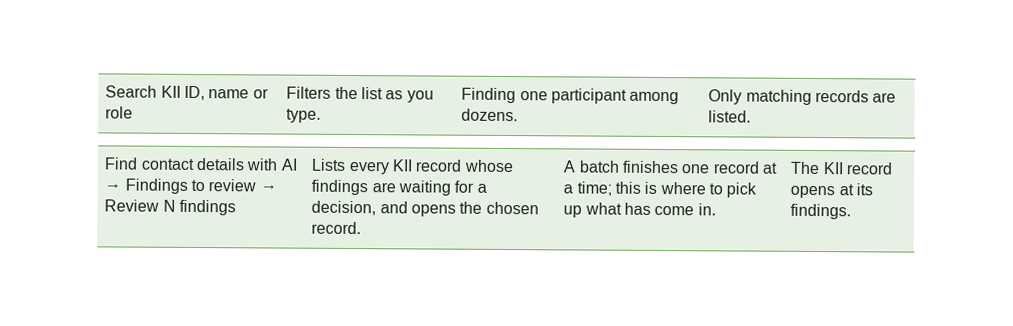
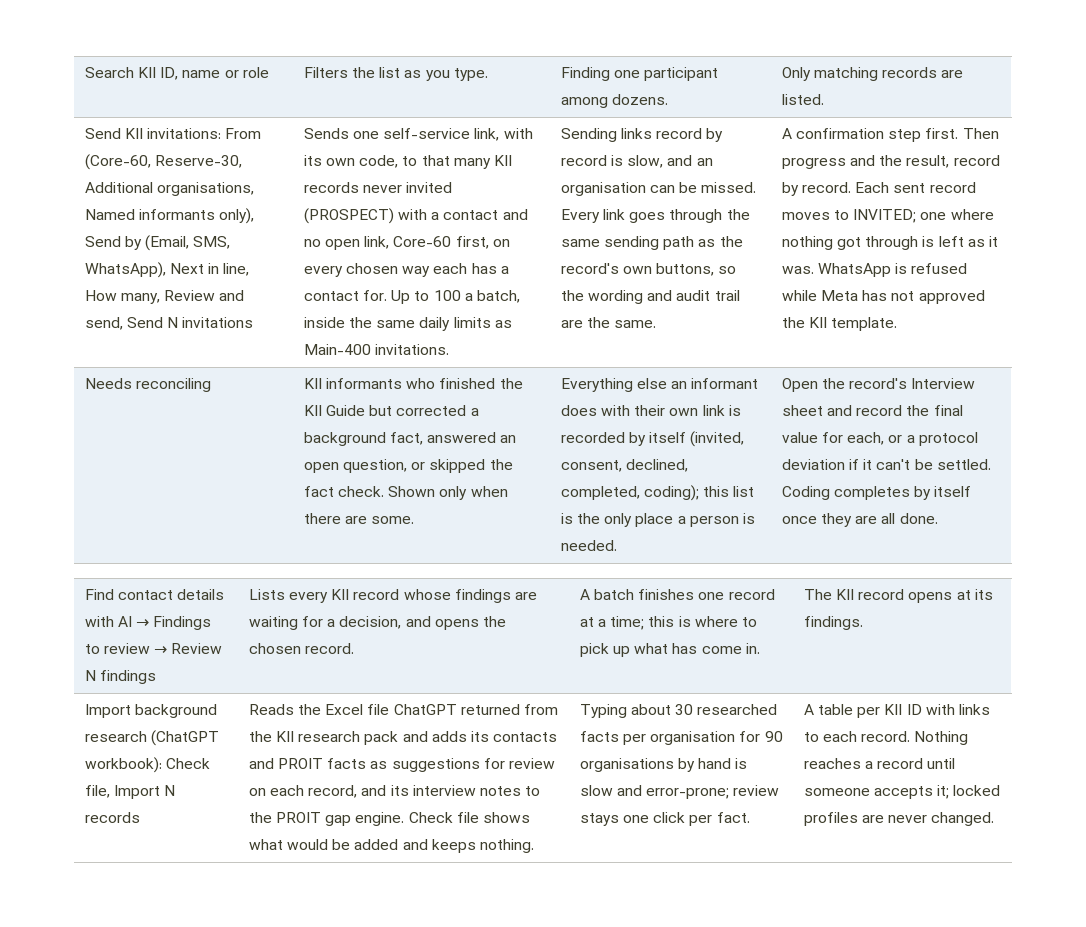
(752, 116) none -> [84,128,262,139] [84,154,243,170] [84,182,255,196] [84,208,255,224] [84,235,231,251] [84,262,250,278] [84,290,245,304] [84,317,254,330] [303,128,533,141] [303,155,512,169] [303,182,453,193] [303,208,528,224] [303,236,510,250] [303,263,509,277] [303,290,520,304] [303,317,512,331] [303,344,450,355] [560,128,724,142] [560,155,713,168] [560,182,757,196] [560,209,750,223] [560,236,743,250] [560,263,737,276] [560,290,740,304] [560,317,657,328] [781,128,999,142] [781,155,1000,169] [781,182,976,196] [781,209,994,223] [781,236,998,250] [781,263,968,277] [781,290,985,304] [781,317,898,331] [84,378,212,392] [303,378,523,389] [303,405,479,416] [303,432,517,446] [303,459,513,473] [303,486,508,500] [303,513,415,524] [560,378,759,392] [560,405,741,416] [560,431,745,447] [560,459,689,472] [560,485,755,501] [560,513,755,527] [560,540,617,551] [781,378,976,392] [781,405,963,416] [781,432,978,446] [781,459,991,470] [781,486,972,500] [781,513,938,527] // Send KII invitations: From (Core-60, Reserve-30, Additional organisations, Named informants only), Send by (Email, SMS, WhatsApp), Next in line, How many, Review and send, Send N invitations | Sends one self-service link, with its own code, to that many KII records never invited (PROSPECT) with a contact and no open link, Core-60 first, on every chosen way each has a contact for. Up to 100 a batch, inside the same daily limits as Main-400 invitations. | Sending links record by record is slow, and an organisation can be missed. Every link goes through the same sending path as the record's own buttons, so the wording and audit trail are the same. | A confirmation step first. Then progress and the result, record by record. Each sent record moves to INVITED; one where nothing got through is left as it was. WhatsApp is refused while Meta has not approved the KII template. // Needs reconciling | KII informants who finished the KII Guide but corrected a background fact, answered an open question, or skipped the fact check. Shown only when there are some. | Everything else an informant does with their own link is recorded by itself (invited, consent, declined, completed, coding); this list is the only place a person is needed. | Open the record's Interview sheet and record the final value for each, or a protocol deviation if it can't be settled. Coding completes by itself once they are all done.
(852, 211) none -> [84,704,218,718] [84,730,220,746] [84,757,211,773] [84,785,176,799] [84,812,140,823] [248,704,558,715] [248,731,558,745] [248,758,555,772] [248,785,541,798] [248,812,530,826] [248,839,534,853] [579,704,778,718] [579,731,783,745] [579,758,748,772] [579,785,780,799] [579,812,750,826] [803,704,990,718] [803,731,969,745] [803,758,956,769] [803,785,1001,799] [803,812,995,826] // Import background research (ChatGPT workbook): Check file, Import N records | Reads the Excel file ChatGPT returned from the KII research pack and adds its contacts and PROIT facts as suggestions for review on each record, and its interview notes to the PROIT gap engine. Check file shows what would be added and keeps nothing. | Typing about 30 researched facts per organisation for 90 organisations by hand is slow and error-prone; review stays one click per fact. | A table per KII ID with links to each record. Nothing reaches a record until someone accepts it; locked profiles are never changed.

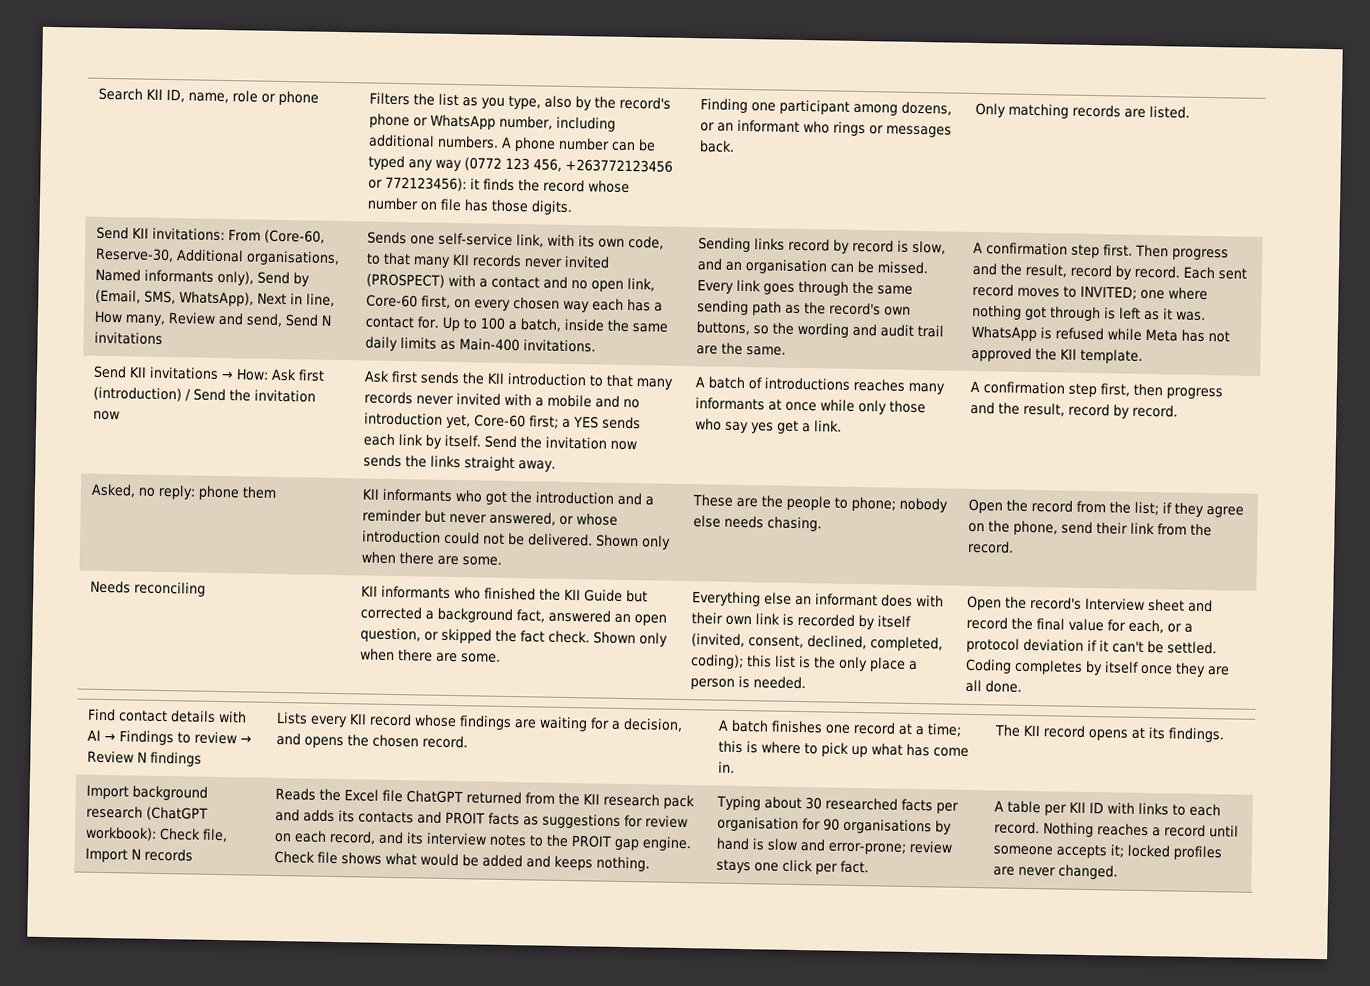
[182,67,269,78] name or role -> [187,90,319,106] name, role or phone
[453,68,488,81] [560,67,719,81] [560,94,669,108] type. | Finding one participant among dozens. -> [507,95,671,111] [368,113,616,132] [367,134,656,152] [367,155,673,173] [367,176,630,193] [366,197,573,216] [699,98,952,116] [699,119,952,138] [698,140,735,153] type, also by the record's phone or WhatsApp number, including additional numbers. A phone number can be typed any way (0772 123 456, +263772123456 or 772123456): it finds the record whose number on file has those digits. | Finding one participant among dozens, or an informant who rings or messages back.
(898, 324) none -> [92,365,325,382] [92,386,316,403] [92,410,120,421] [363,370,673,390] [363,391,640,409] [363,412,641,430] [362,433,637,451] [362,454,556,472] [694,376,945,395] [694,397,926,415] [694,418,842,434] [969,380,1223,400] [969,401,1178,419] [90,483,277,501] [361,488,654,506] [361,509,618,526] [361,530,671,550] [360,551,502,566] [691,494,948,513] [692,515,822,532] [967,498,1244,518] [967,520,1212,537] [967,540,1014,554] // Send KII invitations → How: Ask first (introduction) / Send the invitation now | Ask first sends the KII introduction to that many records never invited with a mobile and no introduction yet, Core-60 first; a YES sends each link by itself. Send the invitation now sends the links straight away. | A batch of introductions reaches many informants at once while only those who say yes get a link. | A confirmation step first, then progress and the result, record by record. // Asked, no reply: phone them | KII informants who got the introduction and a reminder but never answered, or whose introduction could not be delivered. Shown only when there are some. | These are the people to phone; nobody else needs chasing. | Open the record from the list; if they agree on the phone, send their link from the record.

